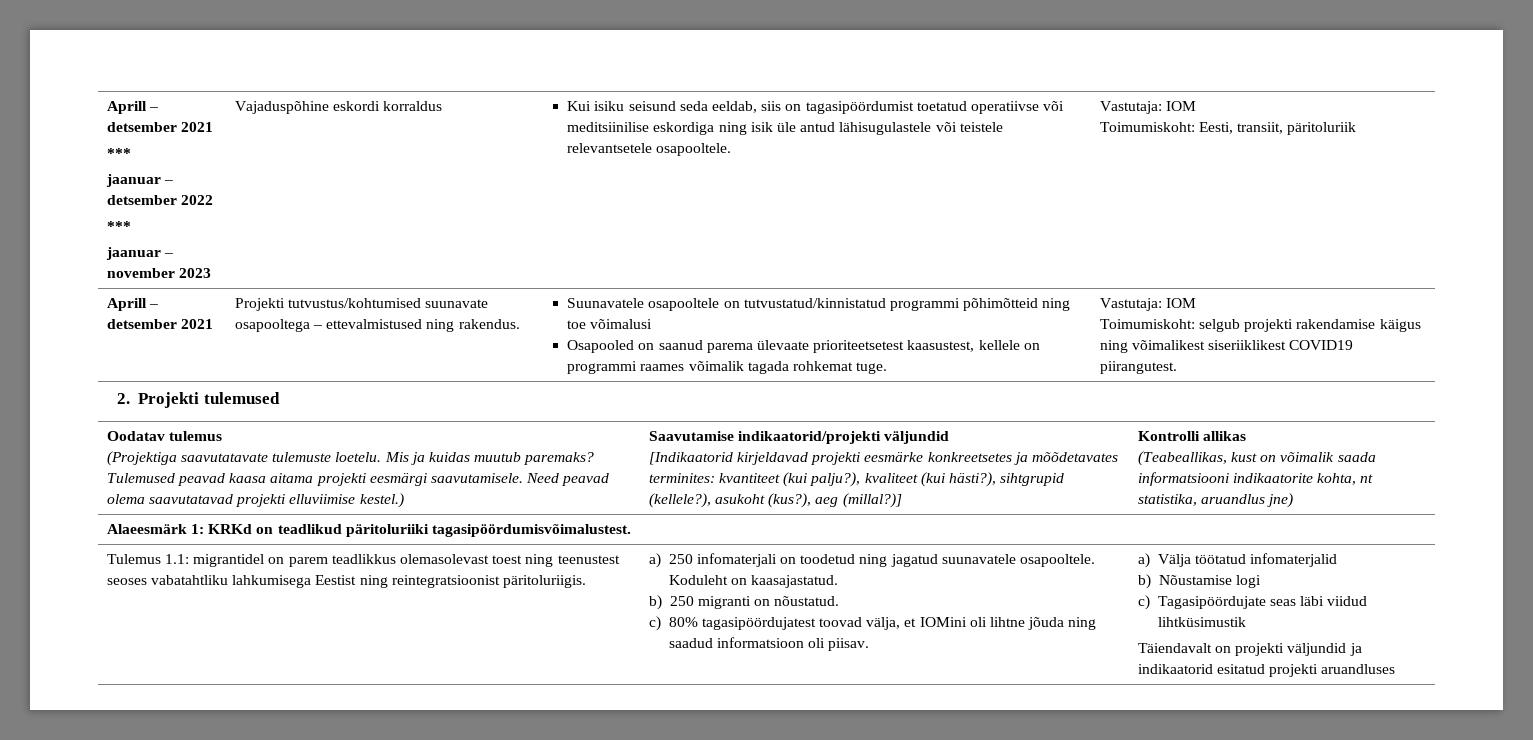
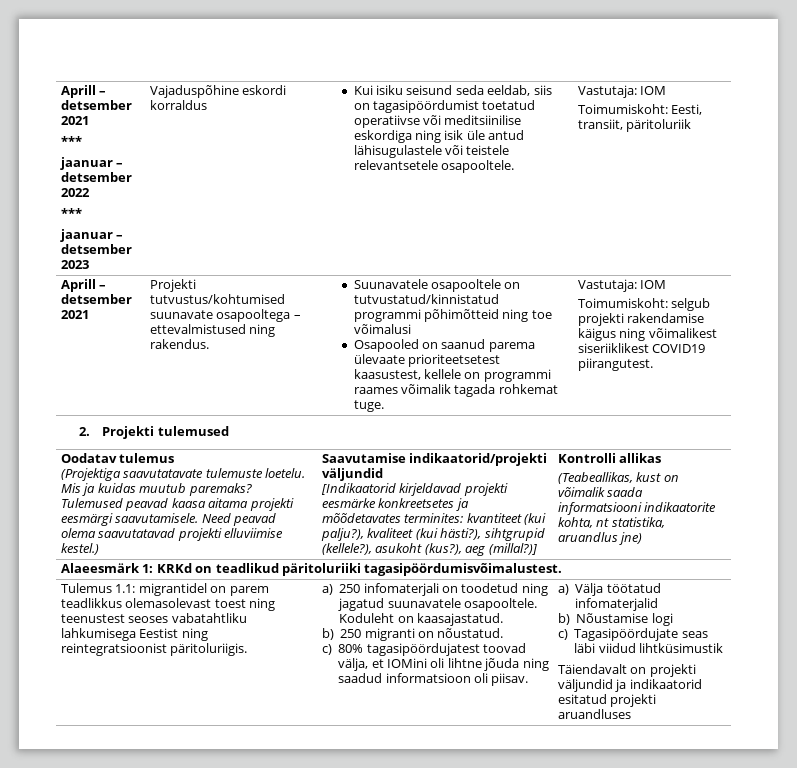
[106,268,175,278] november -> [61,244,133,254] detsember

